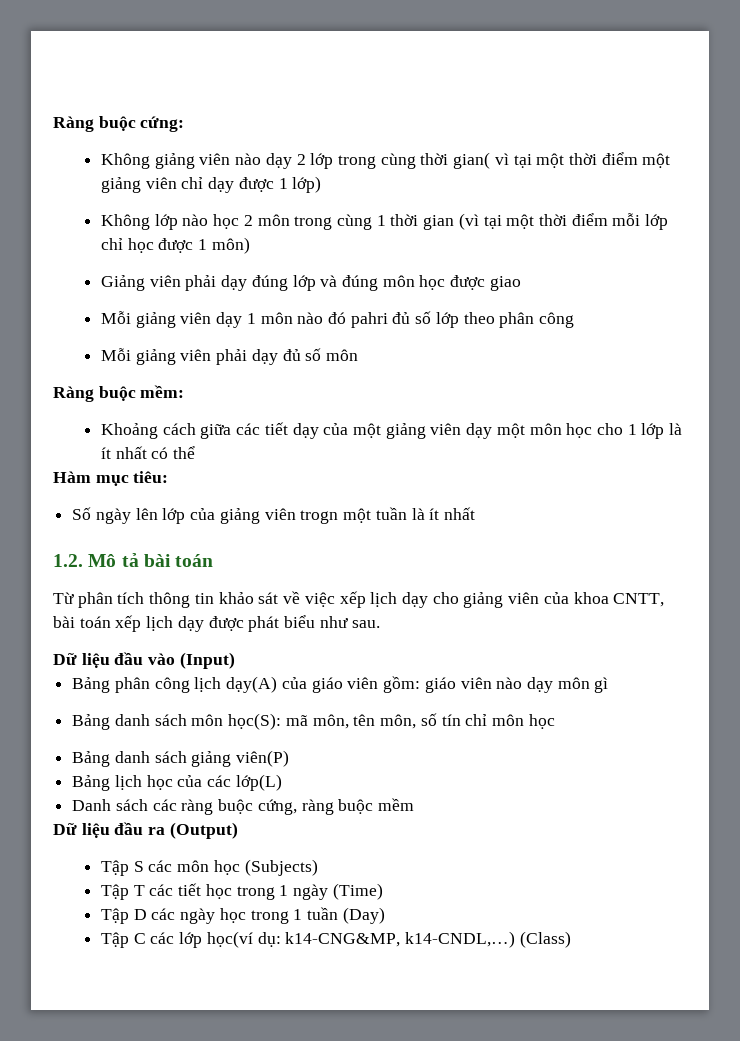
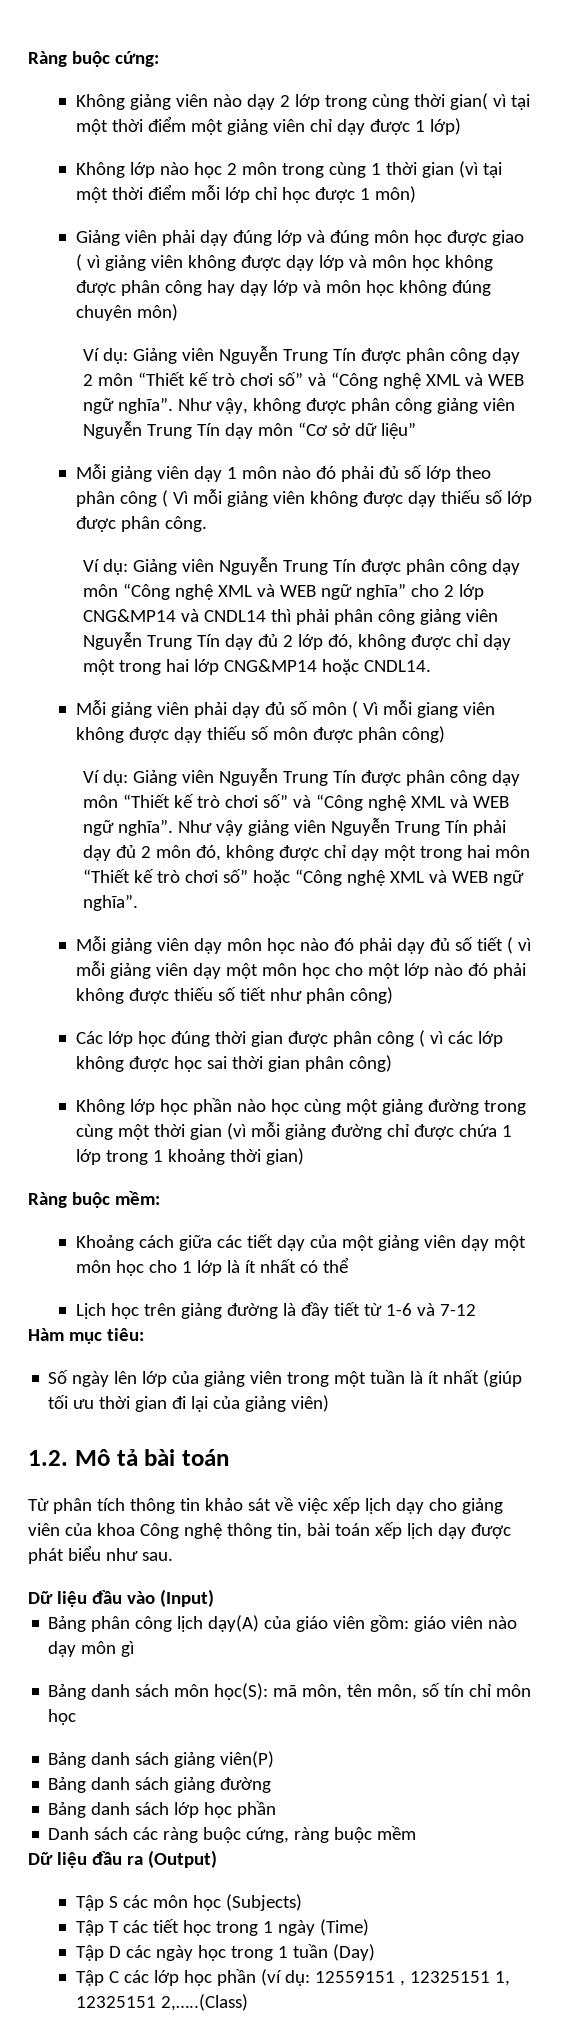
(521, 283) none -> [75,254,493,271] [75,280,491,296] [75,304,178,321] [82,346,520,364] [82,372,524,389] [82,397,515,414] [82,421,416,439] ( vì giảng viên không được dạy lớp và môn học không được phân công hay dạy lớp và môn học không đúng chuyên môn) // Ví dụ: Giảng viên Nguyễn Trung Tín được phân công dạy 2 môn “Thiết kế trò chơi số” và “Công nghệ XML và WEB ngữ nghĩa”. Như vậy, không được phân công giảng viên Nguyễn Trung Tín dạy môn “Cơ sở dữ liệu”
[350,312,388,328] pahri -> [340,466,374,482] phải
(575, 320) none -> [161,489,532,507] [75,516,207,532] [82,557,520,575] [82,583,484,600] [82,609,498,625] [82,632,511,650] [82,659,431,675] ( Vì mỗi giảng viên không được dạy thiếu số lớp được phân công. // Ví dụ: Giảng viên Nguyễn Trung Tín được phân công dạy môn “Công nghệ XML và WEB ngữ nghĩa” cho 2 lớp CNG&MP14 và CNDL14 thì phải phân công giảng viên Nguyễn Trung Tín dạy đủ 2 lớp đó, không được chỉ dạy một trong hai lớp CNG&MP14 hoặc CNDL14.
(358, 355) none -> [351,700,495,718] [75,726,445,743] [82,768,520,786] [82,794,509,811] [82,818,506,836] [82,845,530,861] [82,869,524,886] [82,894,138,911] [75,936,531,954] [75,961,526,979] [75,987,393,1004] [75,1030,503,1047] [75,1055,392,1072] [75,1098,526,1115] [75,1122,512,1140] [75,1148,304,1165] ( Vì mỗi giang viên không được dạy thiếu số môn được phân công) // Ví dụ: Giảng viên Nguyễn Trung Tín được phân công dạy môn “Thiết kế trò chơi số” và “Công nghệ XML và WEB ngữ nghĩa”. Như vậy giảng viên Nguyễn Trung Tín phải dạy đủ 2 môn đó, không được chỉ dạy một trong hai môn “Thiết kế trò chơi số” hoặc “Công nghệ XML và WEB ngữ nghĩa”. // Mỗi giảng viên dạy môn học nào đó phải dạy đủ số tiết ( vì mỗi giảng viên dạy một môn học cho một lớp nào đó phải không được thiếu số tiết như phân công) // Các lớp học đúng thời gian được phân công ( vì các lớp không được học sai thời gian phân công) // Không lớp học phần nào học cùng một giảng đường trong cùng một thời gian (vì mỗi giảng đường chỉ được chứa 1 lớp trong 1 khoảng thời gian)
(196, 452) none -> [75,1302,476,1319] // Lịch học trên giảng đường là đầy tiết từ 1-6 và 7-12
[300,510,339,524] trogn -> [287,1372,330,1387] trong
(475, 513) none -> [483,1370,523,1387] [48,1395,330,1412] (giúp tối ưu thời gian đi lại của giảng viên)
[613,593,665,607] CNTT, -> [139,1523,302,1539] Công nghệ thông tin,
[114,774,282,791] lịch học của các lớp(L) -> [91,1777,272,1793] [48,1801,277,1818] danh sách giảng đường // Bảng danh sách lớp học phần
[206,931,571,948] học(ví dụ: k14-CNG&MP, k14-CNDL,…) (Class) -> [183,1969,510,1986] [75,1994,248,2011] học phần (ví dụ: 12559151 , 12325151 1, 12325151 2,…..(Class)

